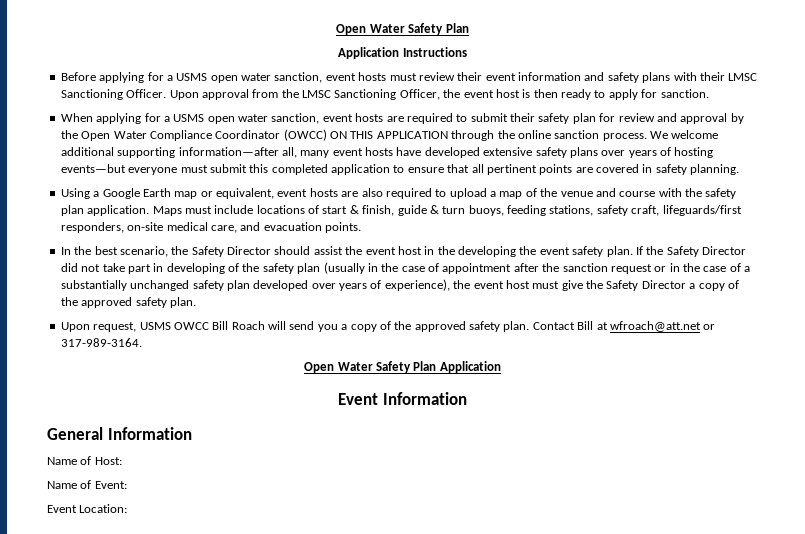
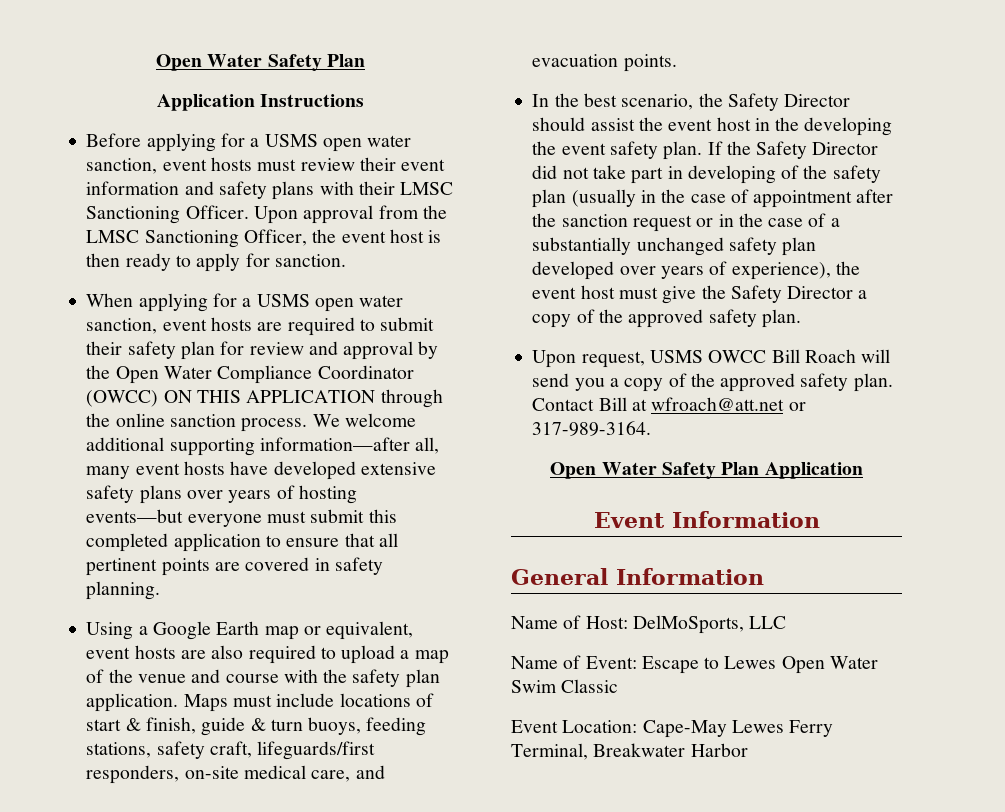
(122, 461) none -> [632,615,787,634] DelMoSports, LLC
[47,504,128,513] // Event Location: -> [641,656,878,674] [511,679,619,693] [511,720,834,738] [511,743,748,760] Escape to Lewes Open Water Swim Classic // Event Location: Cape-May Lewes Ferry Terminal, Breakwater Harbor

